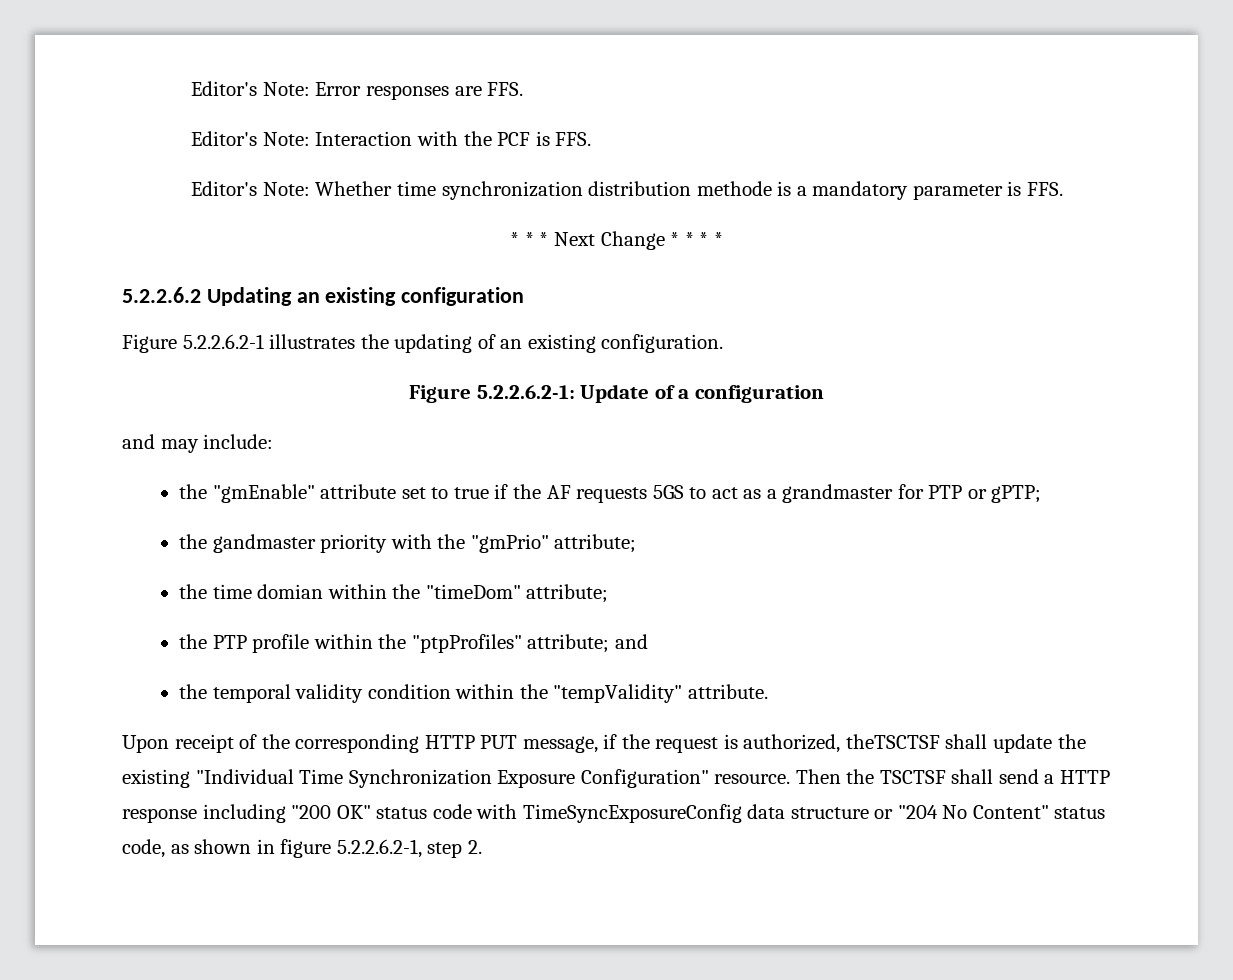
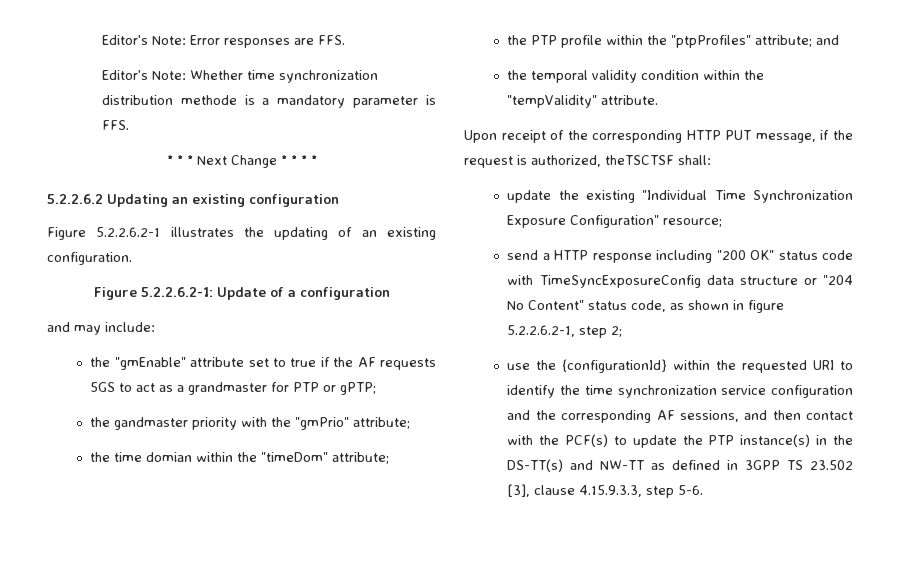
[191,131,592,146] // Editor's Note: Interaction with the PCF is FFS. -> (345, 40) none
[945,734,988,749] shall -> [678,155,711,165] shall: //
[714,769,994,784] resource. Then the TSCTSF shall -> [663,218,723,227] resource; //
[467,840,482,854] 2. -> [611,326,623,337] [507,359,853,373] [507,385,853,398] [507,410,853,423] [507,434,854,448] [507,459,853,472] [507,484,704,498] 2; // use the {configurationId} within the requested URI to identify the time synchronization service configuration and the corresponding AF sessions, and then contact with the PCF(s) to update the PTP instance(s) in the DS-TT(s) and NW-TT as defined in 3GPP TS 23.502 [3], clause 4.15.9.3.3, step 5-6.

